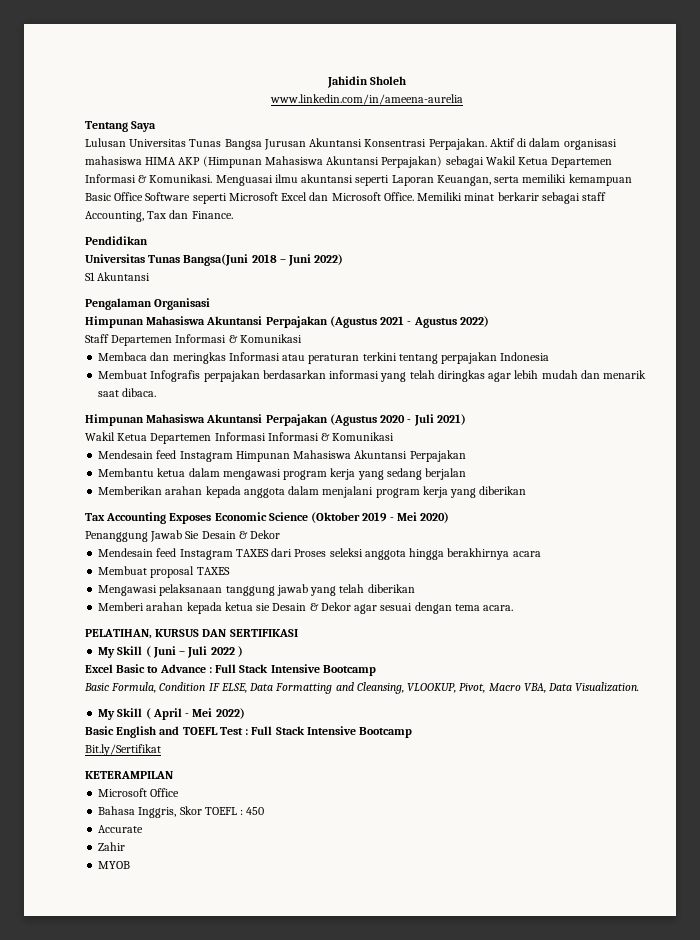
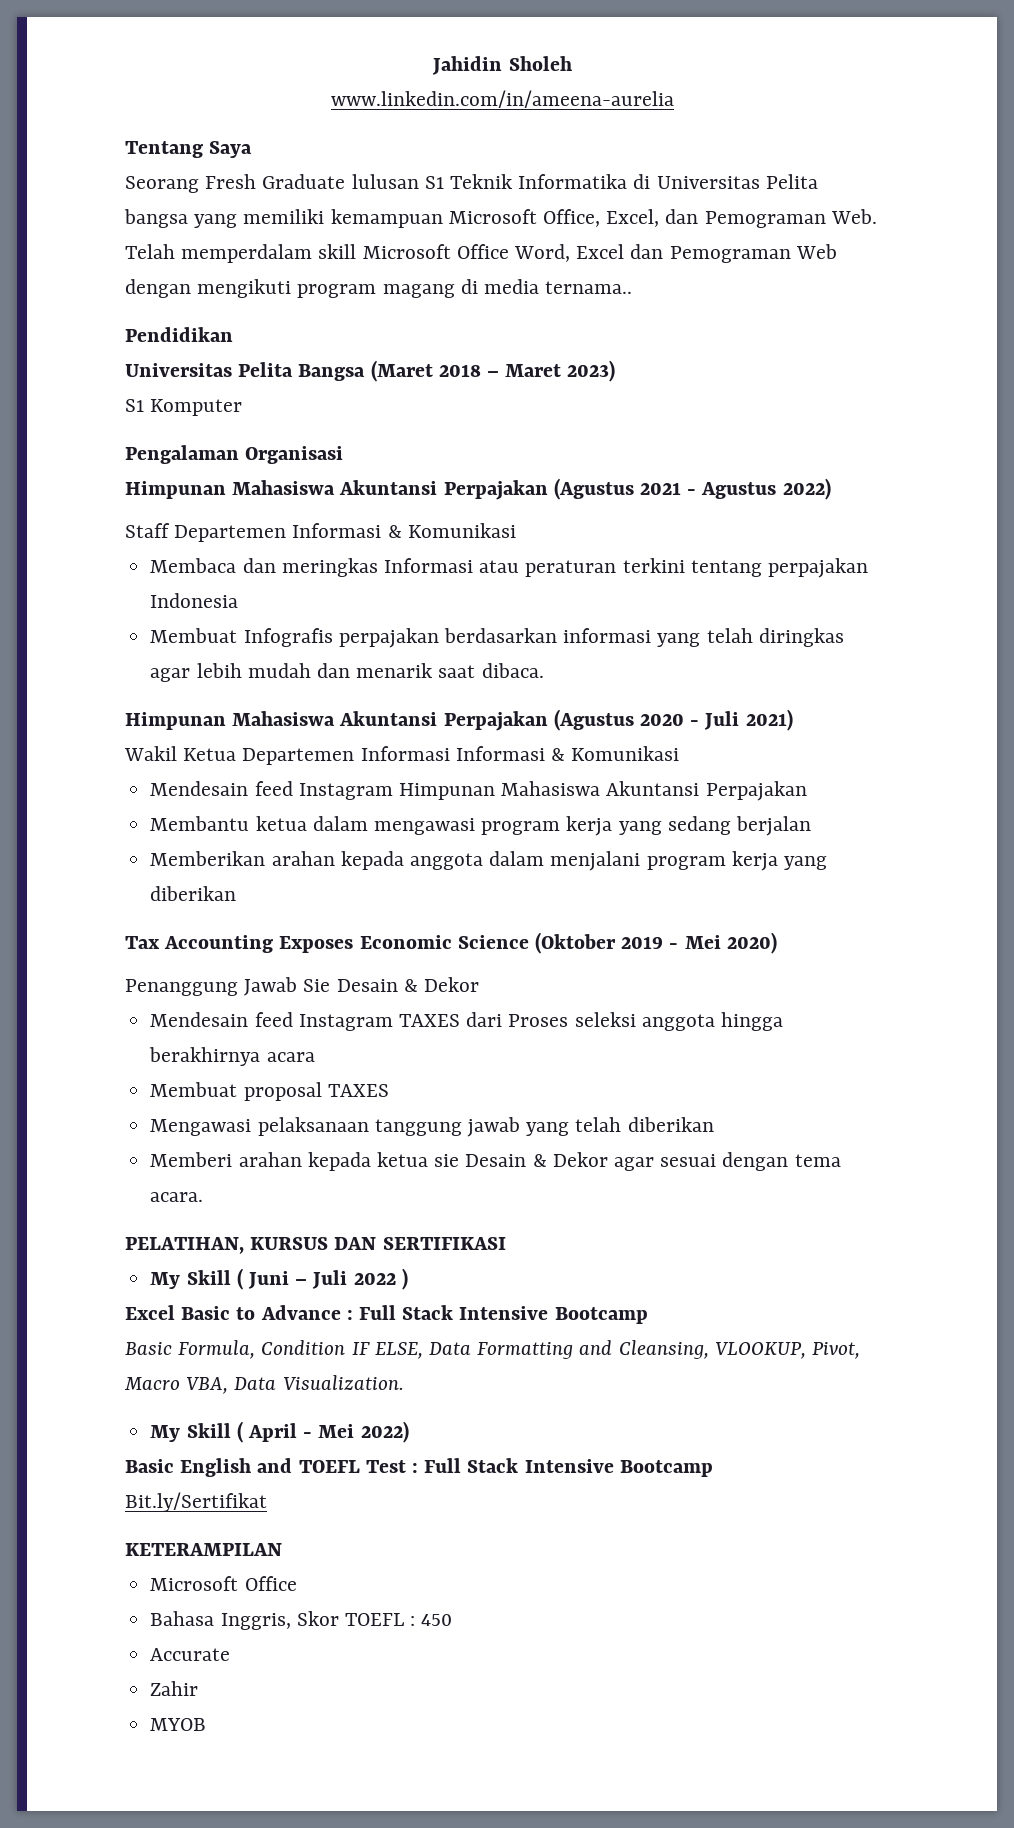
[85,138,617,150] [85,156,613,168] [85,174,632,186] [85,192,607,204] [85,210,233,222] [85,236,148,245] [85,254,344,266] [85,272,151,281] Lulusan Universitas Tunas Bangsa Jurusan Akuntansi Konsentrasi Perpajakan. Aktif di dalam organisasi mahasiswa HIMA AKP (Himpunan Mahasiswa Akuntansi Perpajakan) sebagai Wakil Ketua Departemen Informasi & Komunikasi. Menguasai ilmu akuntansi seperti Laporan Keuangan, serta memiliki kemampuan Basic Office Software seperti Microsoft Excel dan Microsoft Office. Memiliki minat berkarir sebagai staff Accounting, Tax dan Finance. // Pendidikan // Universitas Tunas Bangsa(Juni 2018 – Juni 2022) // S1 Akuntansi -> [125,174,818,193] [124,209,877,228] [125,244,837,263] [125,279,633,298] [125,327,233,342] [125,360,616,382] [125,399,243,416] Seorang Fresh Graduate lulusan S1 Teknik Informatika di Universitas Pelita bangsa yang memiliki kemampuan Microsoft Office, Excel, dan Pemograman Web. Telah memperdalam skill Microsoft Office Word, Excel dan Pemograman Web dengan mengikuti program magang di media ternama.. // Pendidikan // Universitas Pelita Bangsa (Maret 2018 – Maret 2023) // S1 Komputer

